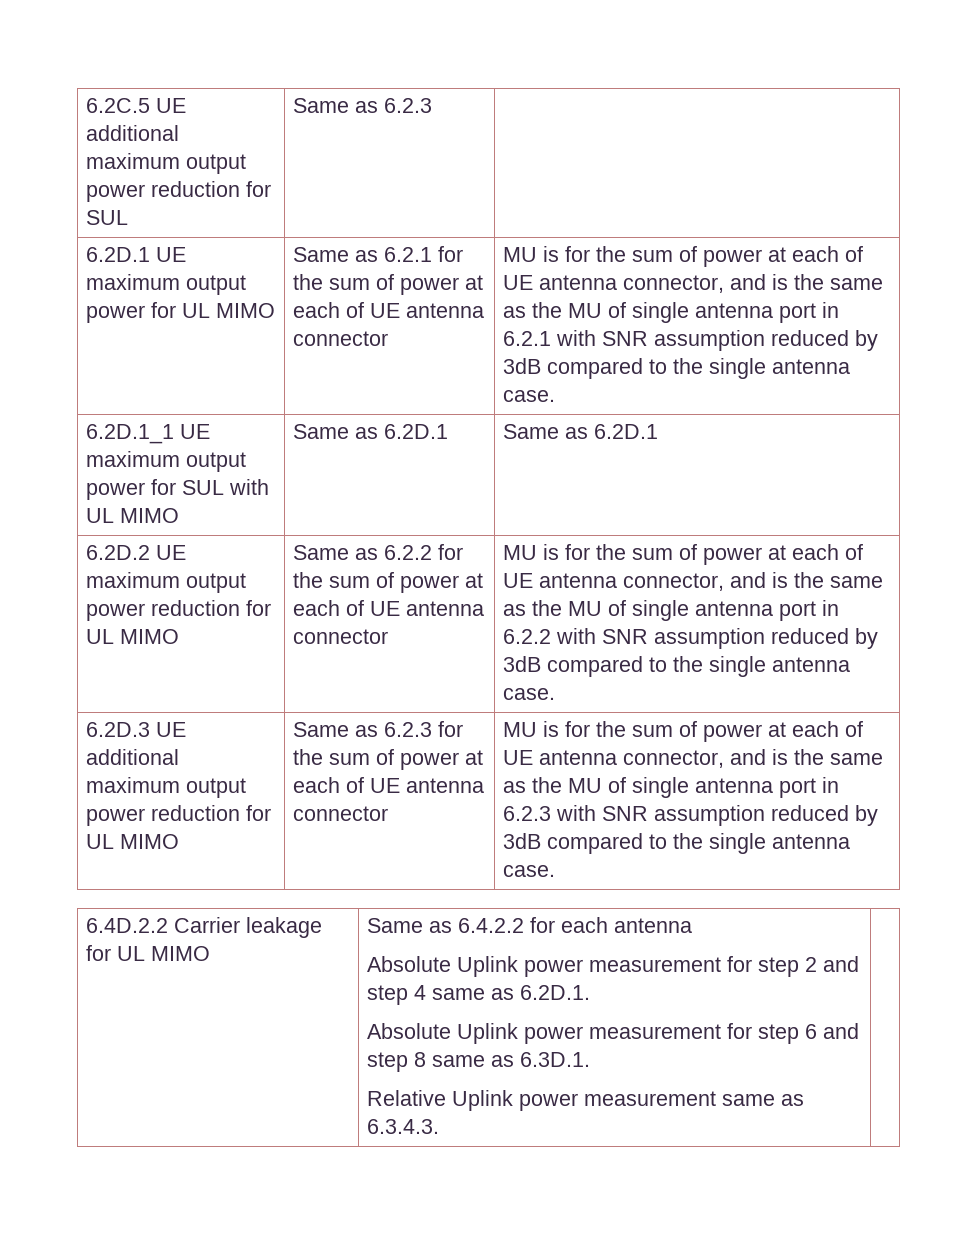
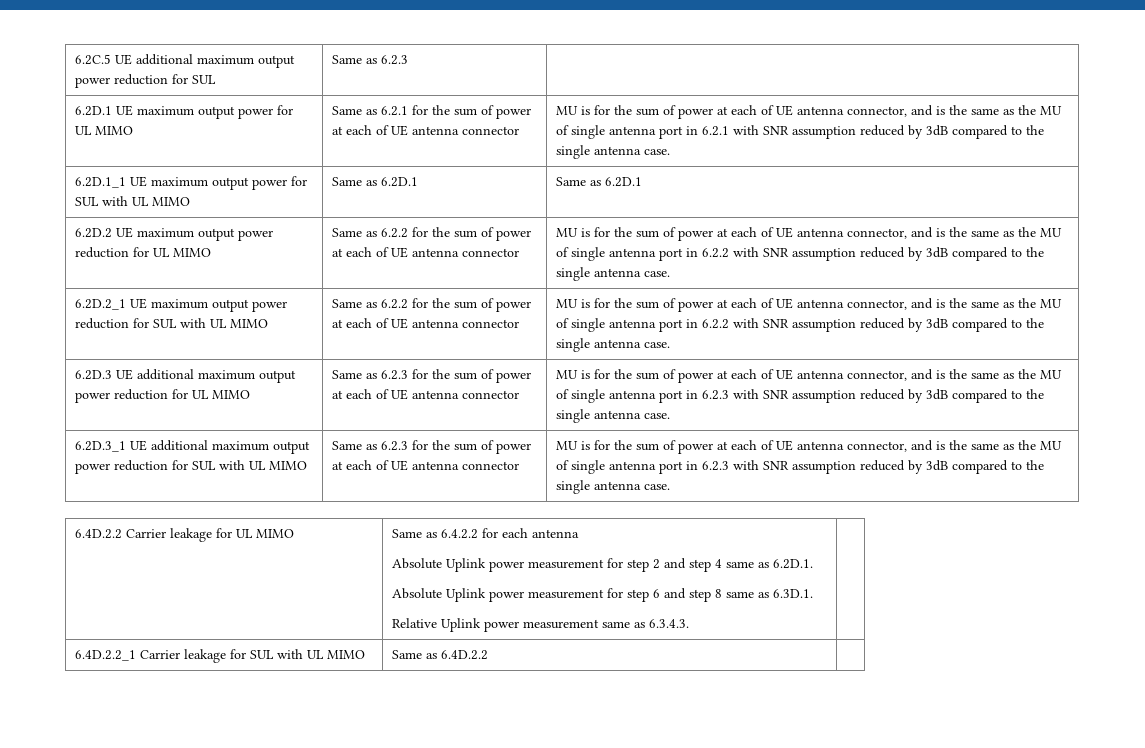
(555, 694) none -> [75,298,288,312] [75,318,269,329] [332,298,532,312] [332,318,520,329] [556,298,1063,312] [556,318,1045,332] [556,338,671,352] // 6.2D.2_1 UE maximum output power reduction for SUL with UL MIMO | Same as 6.2.2 for the sum of power at each of UE antenna connector | MU is for the sum of power at each of UE antenna connector, and is the same as the MU of single antenna port in 6.2.2 with SNR assumption reduced by 3dB compared to the single antenna case.
(555, 871) none -> [75,440,311,454] [75,460,308,474] [332,440,532,454] [332,460,520,471] [556,440,1063,454] [556,460,1045,474] [556,480,671,494] // 6.2D.3_1 UE additional maximum output power reduction for SUL with UL MIMO | Same as 6.2.3 for the sum of power at each of UE antenna connector | MU is for the sum of power at each of UE antenna connector, and is the same as the MU of single antenna port in 6.2.3 with SNR assumption reduced by 3dB compared to the single antenna case.
(439, 1126) none -> [75,649,366,663] [392,650,489,660] // 6.4D.2.2_1 Carrier leakage for SUL with UL MIMO | Same as 6.4D.2.2 |

